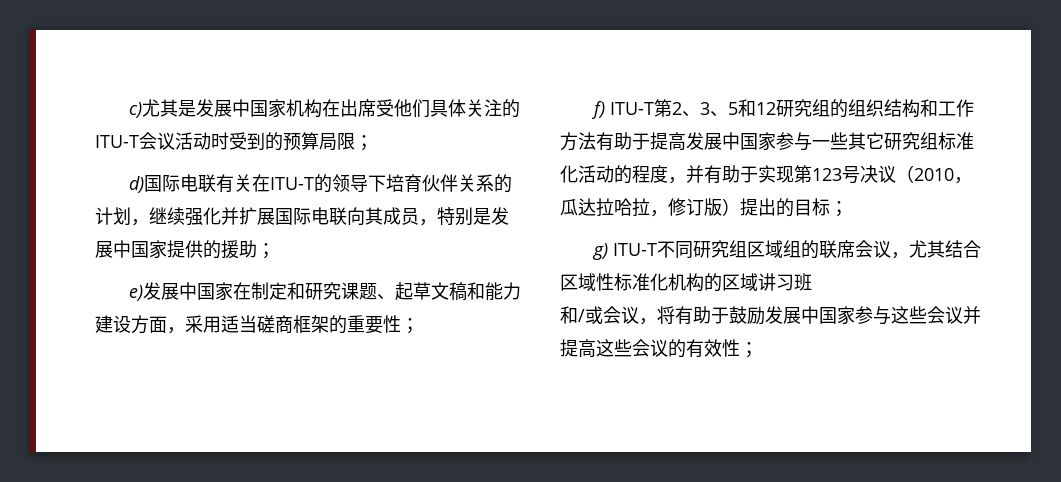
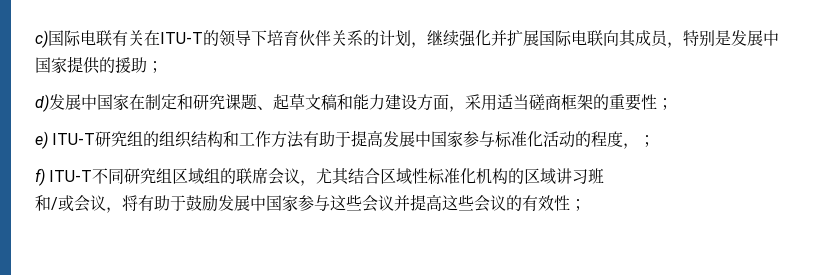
[142,99,521,118] [95,132,373,151] [129,176,145,193] 尤其是发展中国家机构在出席受他们具体关注的ITU-T会议活动时受到的预算局限； // d) -> (48, 39) none
[129,285,144,301] e) -> [35,94,49,112] d)
[591,99,777,119] f) ITU-T第2、3、5和12 -> [35,131,96,149] e) ITU-T
[812,132,938,150] 一些其它研究组 -> (496, 139) none
[686,165,972,184] [560,198,848,217] [592,243,609,260] 并有助于实现第123号决议（2010，瓜达拉哈拉，修订版）提出的目标； // g) -> [639,135,656,147] [35,168,45,186] ； // f)

